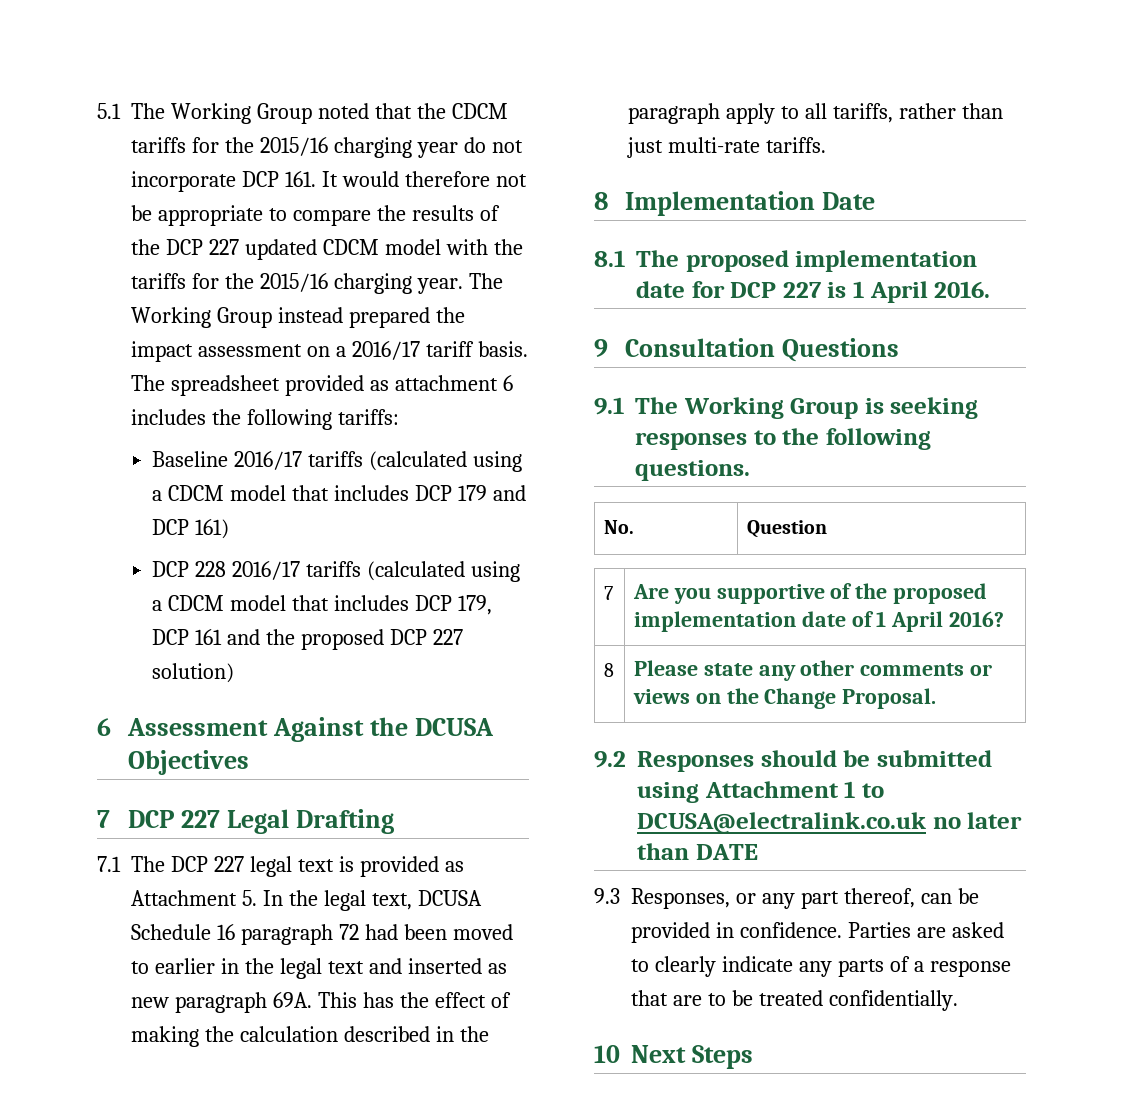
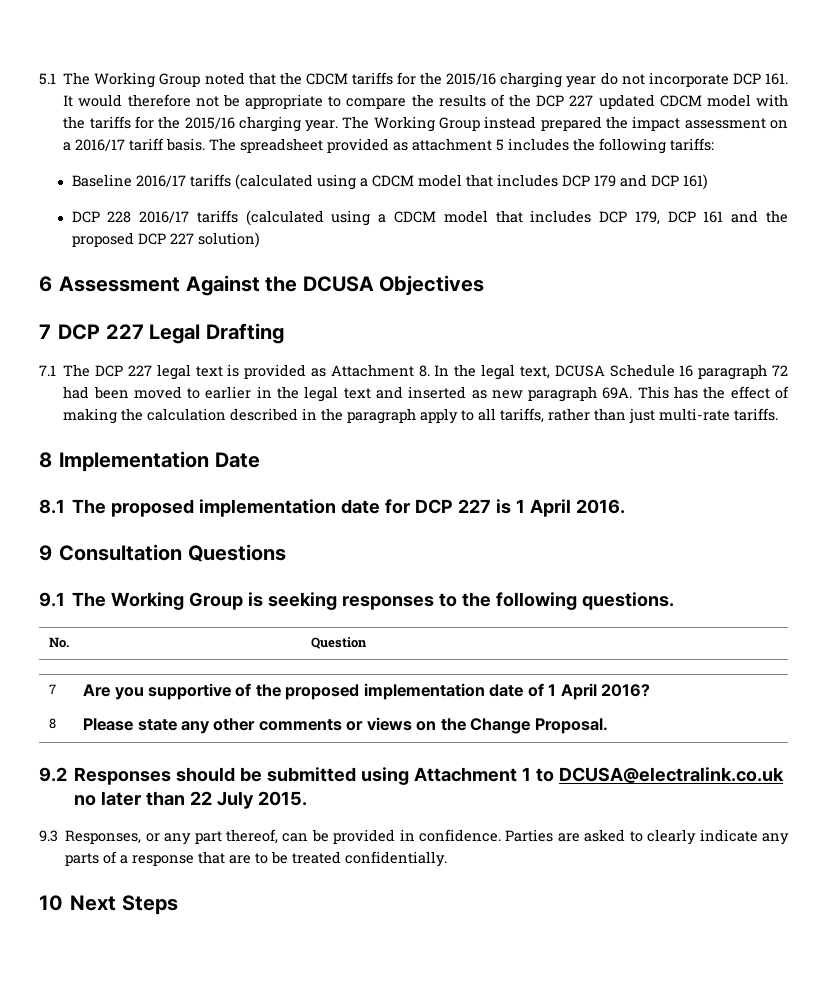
[502,375,513,391] 6 -> [496,139,505,151] 5
[241,890,257,906] 5. -> [418,365,430,377] 8.
[695,844,758,860] DATE -> [190,791,308,809] 22 July 2015.

